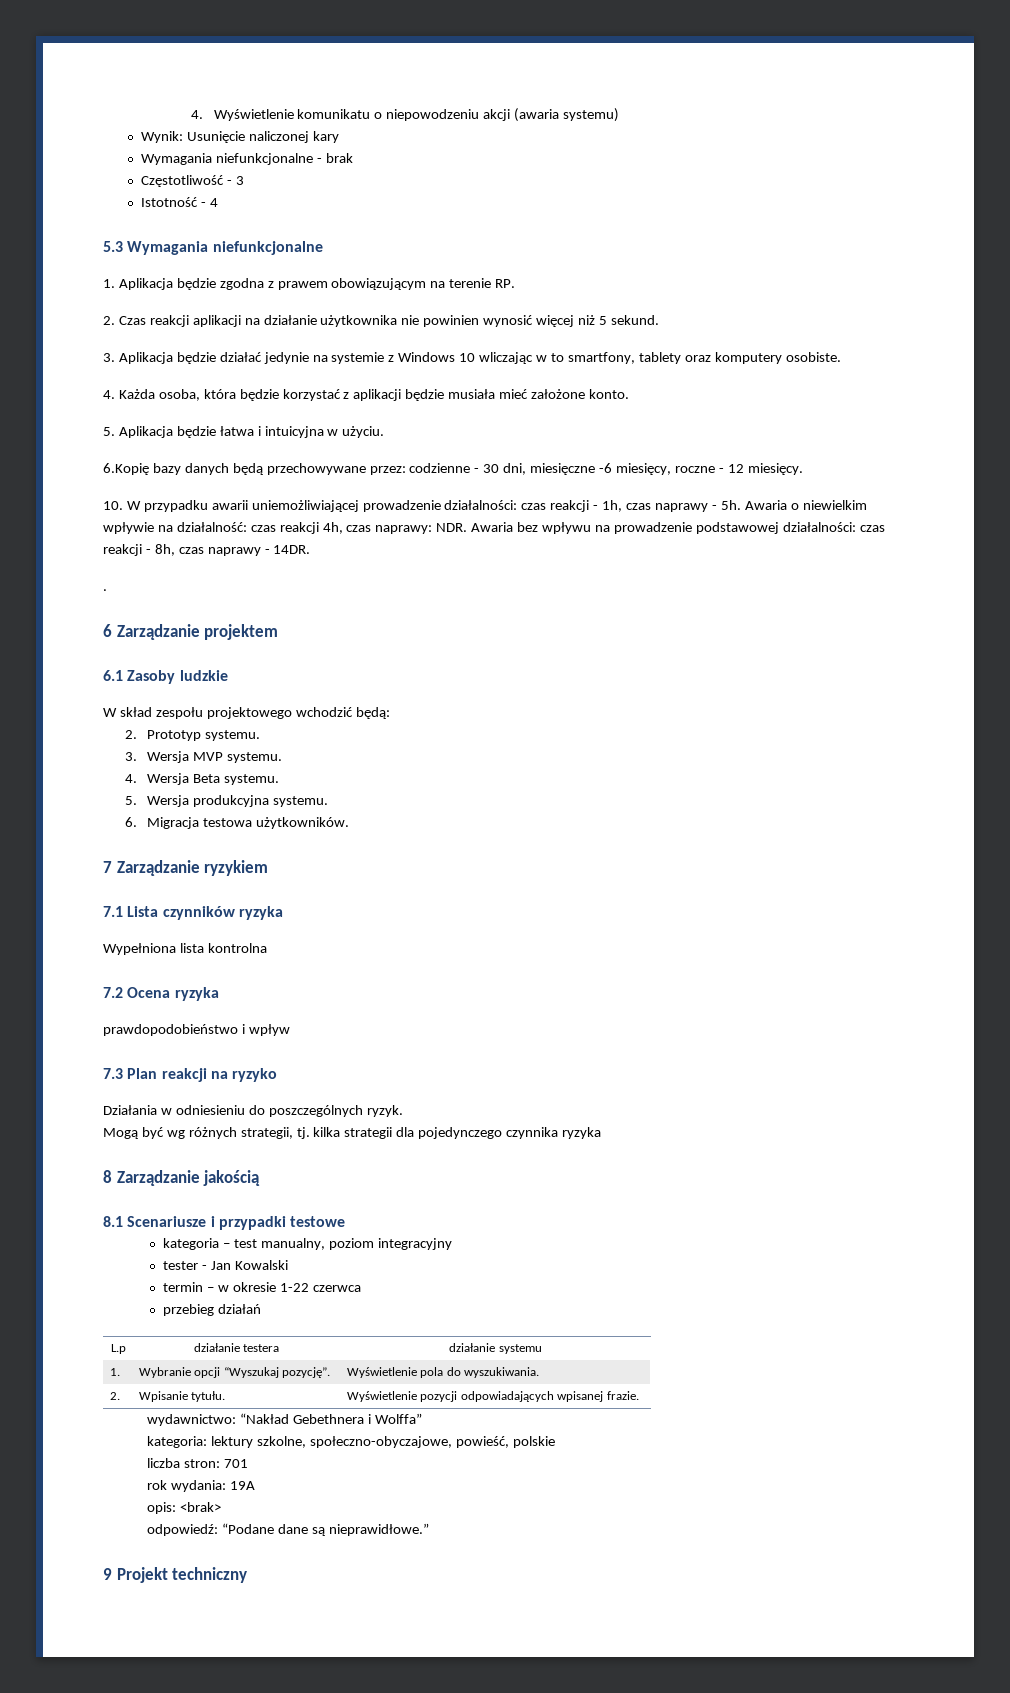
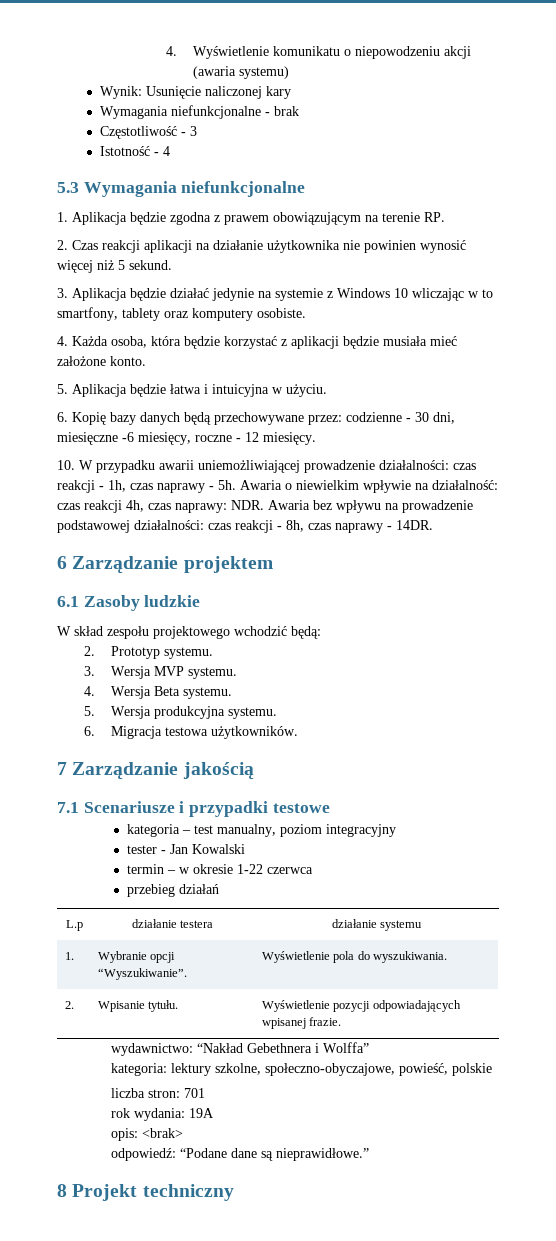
[103,463,149,475] 6.Kopię -> [57,412,106,425] 6. Kopię
[103,589,107,591] // . -> (433, 525) none
[204,860,269,876] ryzykiem -> [182,762,254,780] jakością
[127,906,283,920] [103,943,267,955] [103,987,219,1001] [103,1024,290,1036] [103,1068,278,1082] [103,1105,403,1117] [103,1127,602,1139] [103,1170,261,1186] [103,1216,123,1227] Lista czynników ryzyka // Wypełniona lista kontrolna // 7.2 Ocena ryzyka // prawdopodobieństwo i wpływ // 7.3 Plan reakcji na ryzyko // Działania w odniesieniu do poszczególnych ryzyk. // Mogą być wg różnych strategii, tj. kilka strategii dla pojedynczego czynnika ryzyka // 8 Zarządzanie jakością // 8.1 -> (79, 807) none
[223,1367,331,1378] “Wyszukaj pozycję”. -> [97,968,187,980] “Wyszukiwanie”.
[103,1568,112,1580] 9 -> [57,1184,67,1197] 8

